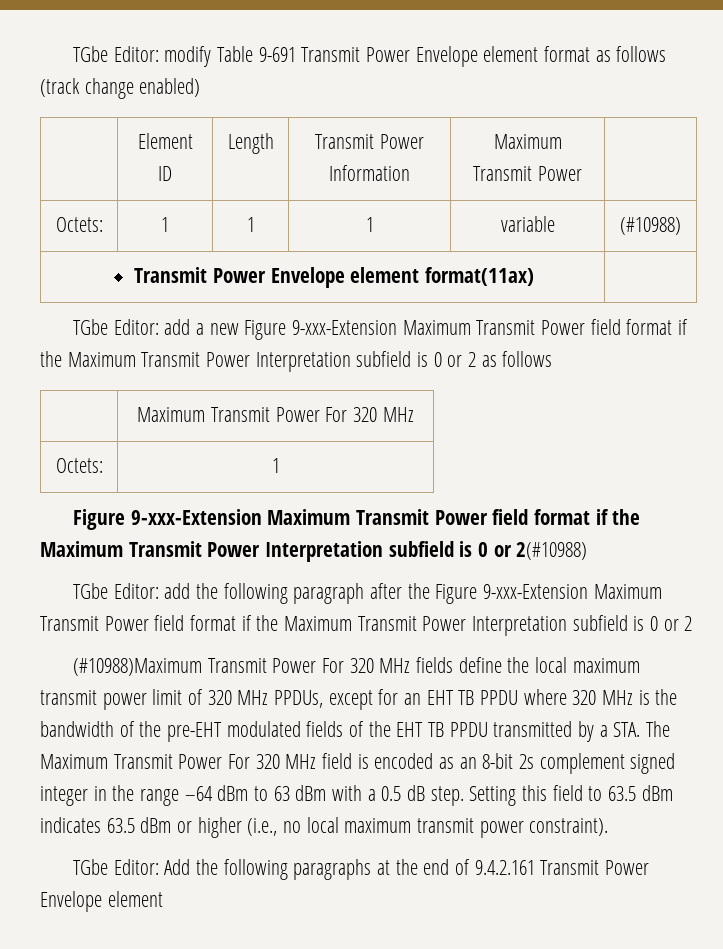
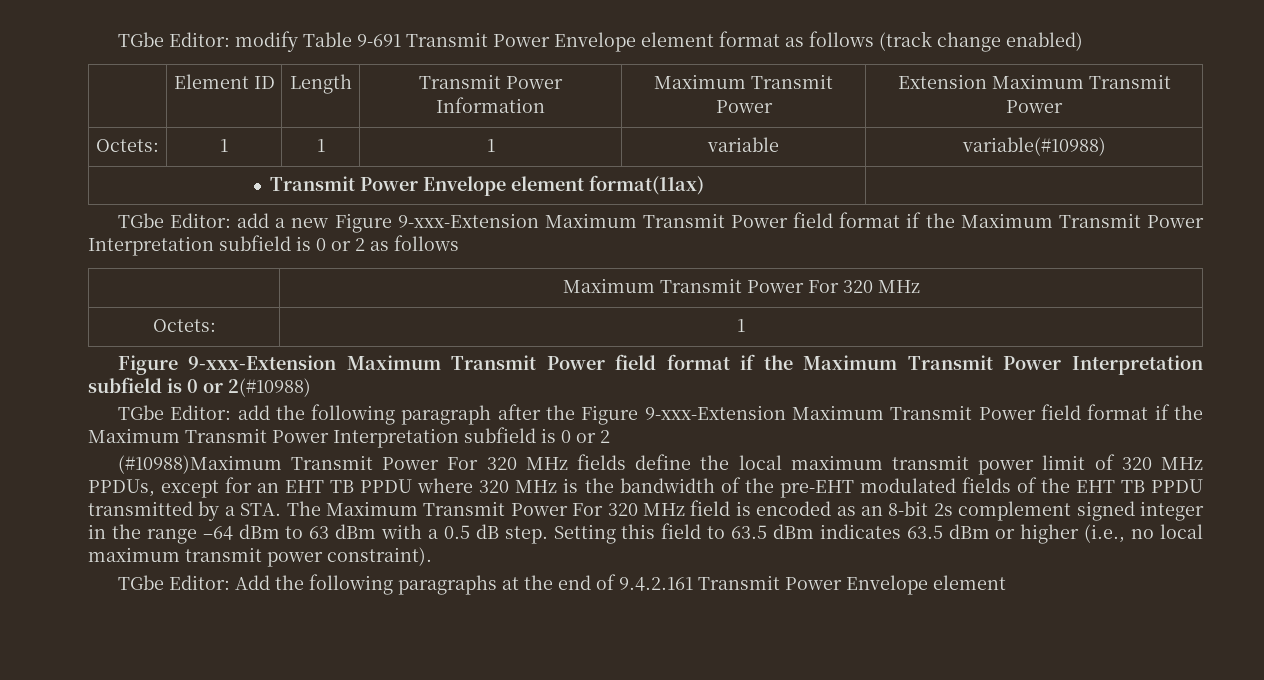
(582, 173) none -> [897,74,1171,89] [1006,100,1063,113] Extension Maximum Transmit Power
[620,217,681,235] (#10988) -> [961,137,1106,156] variable(#10988)

